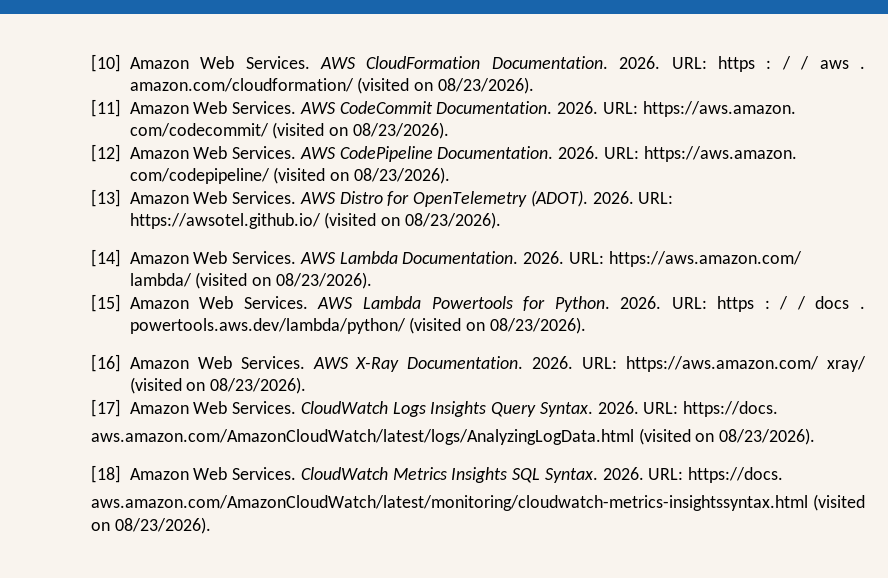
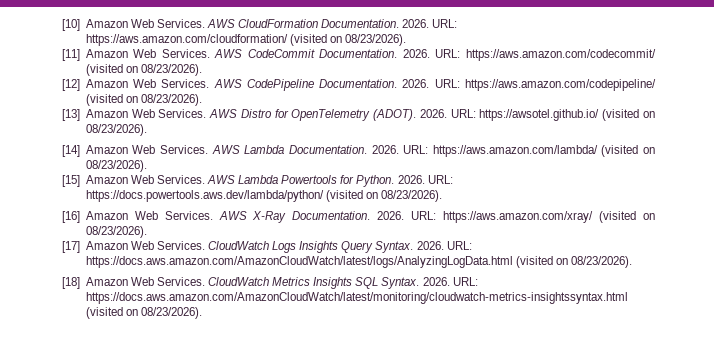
[717,56,866,72] [129,78,354,92] https : / / aws . amazon.com/cloudformation/ -> [85,34,288,46] https://aws.amazon.com/cloudformation/
[642,101,796,117] [129,123,269,137] https://aws.amazon. com/codecommit/ -> [466,49,656,61] https://aws.amazon.com/codecommit/
[643,146,797,162] [129,168,270,184] https://aws.amazon. com/codepipeline/ -> [465,79,656,91] https://aws.amazon.com/codepipeline/
[608,251,802,267] [129,273,192,287] https://aws.amazon.com/ lambda/ -> [432,145,598,157] https://aws.amazon.com/lambda/
[717,296,865,312] [129,318,406,334] https : / / docs . powertools.aws.dev/lambda/python/ -> [85,190,324,202] https://docs.powertools.aws.dev/lambda/python/
[626,356,866,372] https://aws.amazon.com/ xray/ -> [443,211,594,223] https://aws.amazon.com/xray/
[683,401,779,417] [91,429,634,445] https://docs. // aws.amazon.com/AmazonCloudWatch/latest/logs/AnalyzingLogData.html -> [85,256,513,268] https://docs.aws.amazon.com/AmazonCloudWatch/latest/logs/AnalyzingLogData.html
[688,467,784,483] [91,495,808,511] https://docs. // aws.amazon.com/AmazonCloudWatch/latest/monitoring/cloudwatch-metrics-insightssyntax.html -> [85,292,628,304] https://docs.aws.amazon.com/AmazonCloudWatch/latest/monitoring/cloudwatch-metrics-insightssyntax.html

